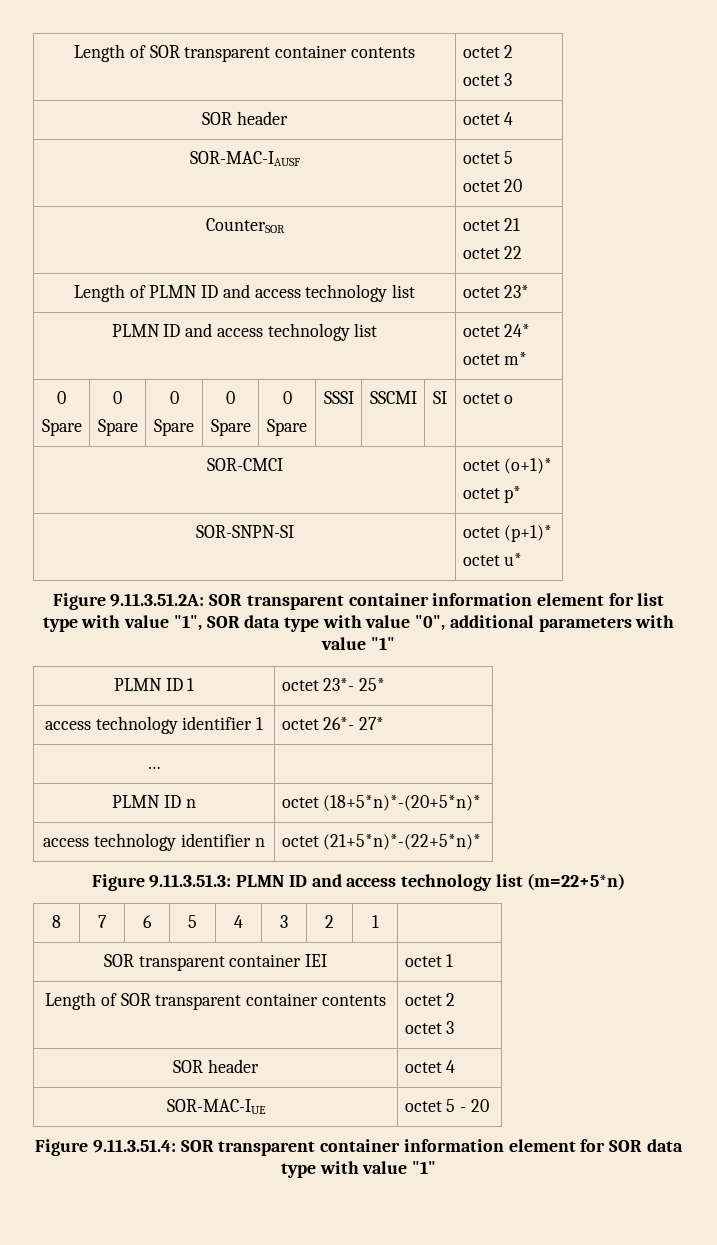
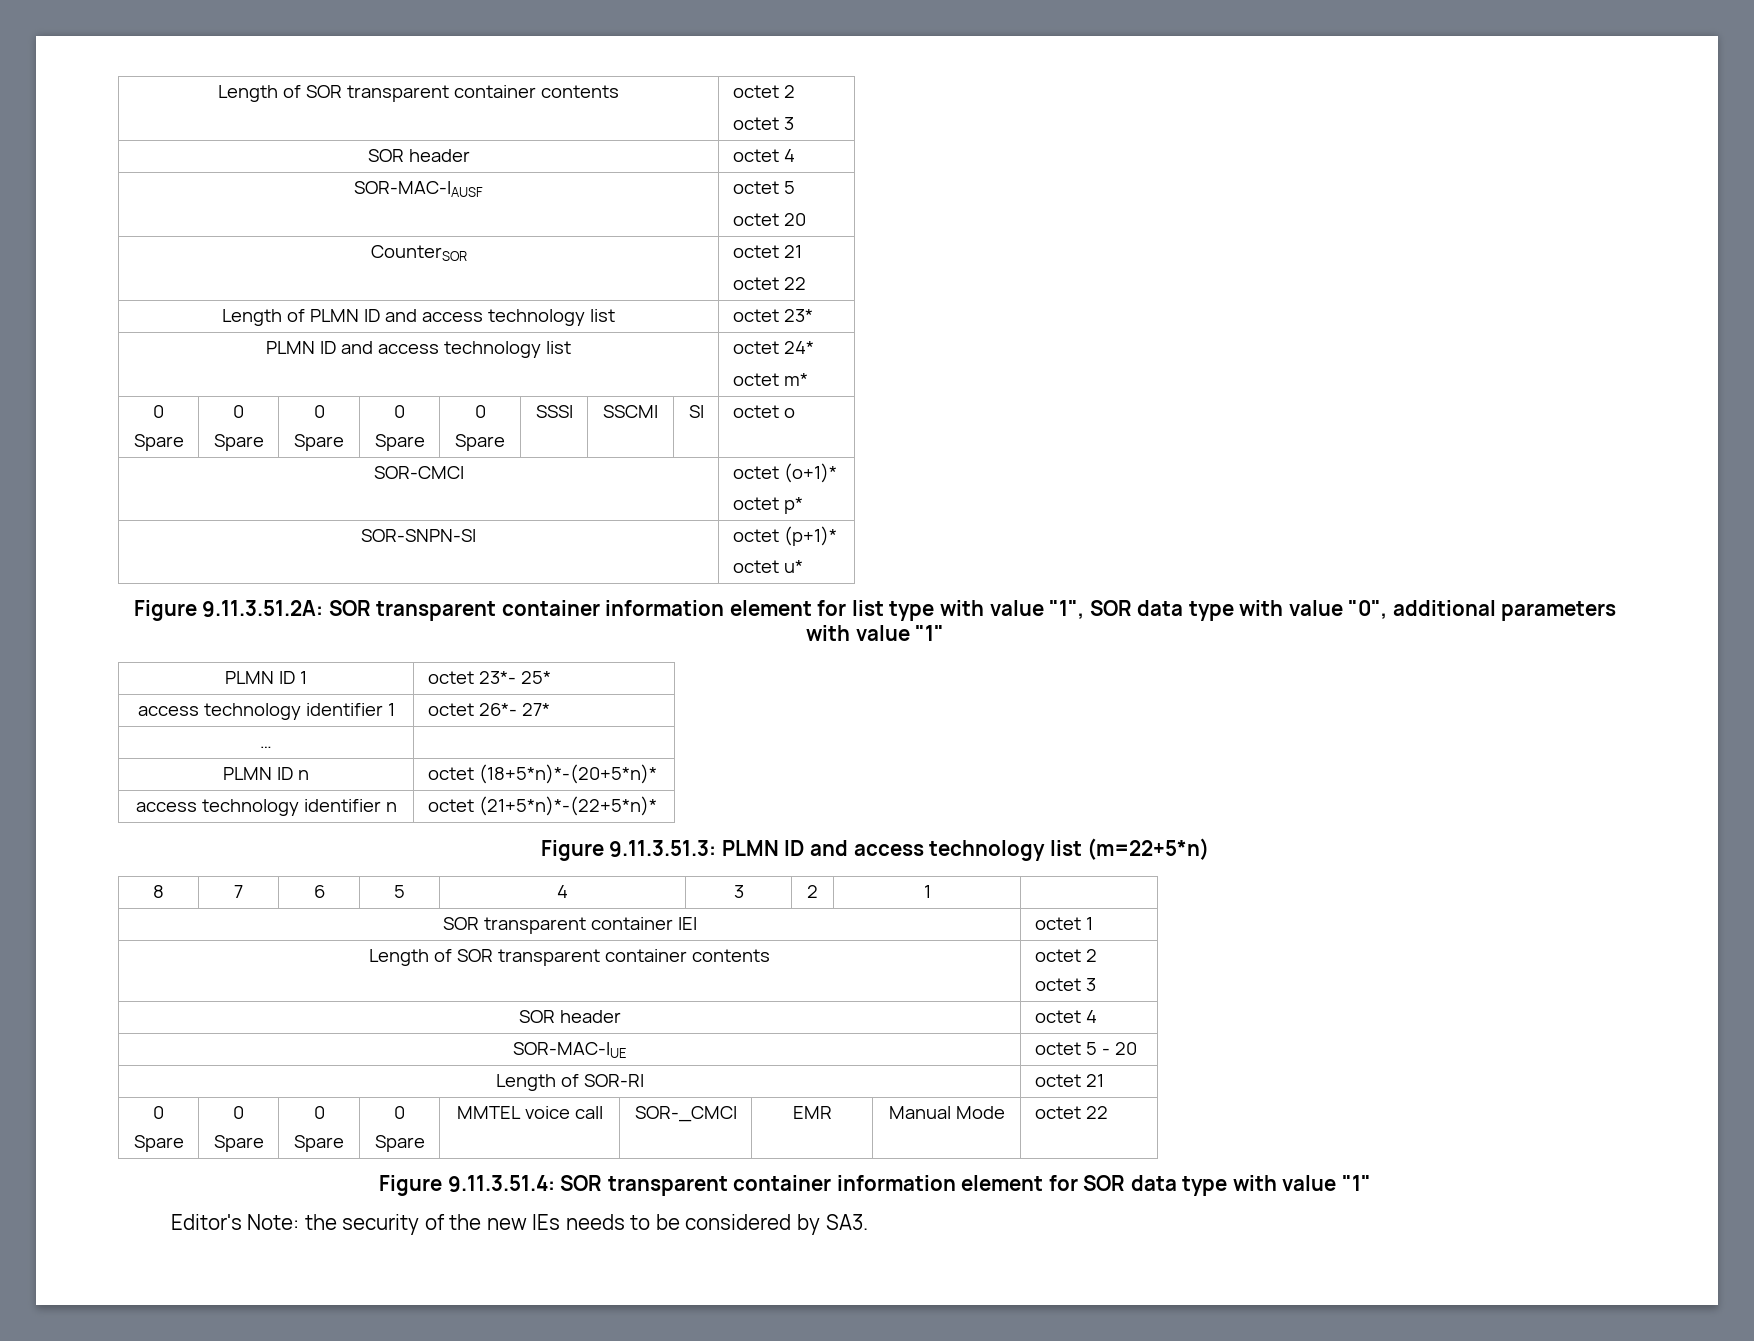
(489, 1105) none -> [495,1074,644,1091] [1034,1074,1104,1087] [153,1106,164,1119] [133,1135,184,1152] [233,1106,244,1119] [213,1135,264,1152] [313,1106,325,1119] [294,1135,344,1152] [394,1106,405,1119] [374,1135,425,1152] [456,1106,603,1119] [634,1106,737,1122] [792,1106,832,1119] [888,1106,1005,1119] [1034,1106,1108,1119] // Length of SOR-RI | octet 21 // 0 // Spare | 0 // Spare | 0 // Spare | 0 // Spare | MMTEL voice call | SOR-_CMCI | EMR | Manual Mode | octet 22
(437, 1167) none -> [170,1214,868,1235] // Editor's Note: the security of the new IEs needs to be considered by SA3.

